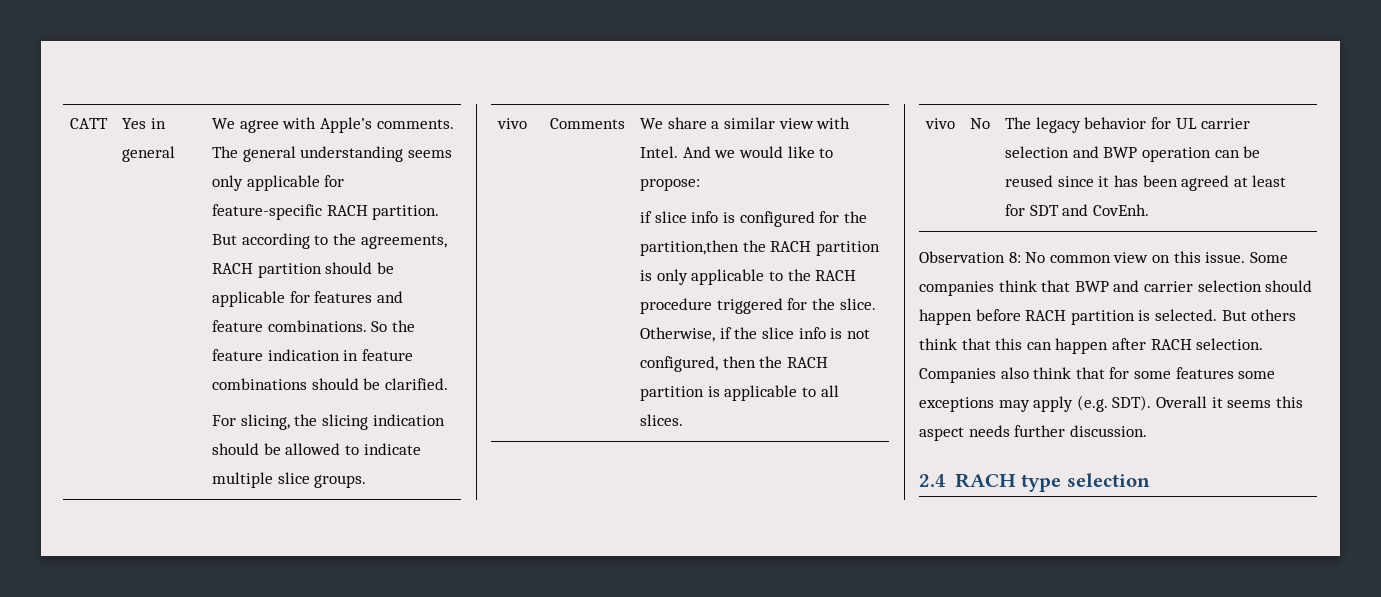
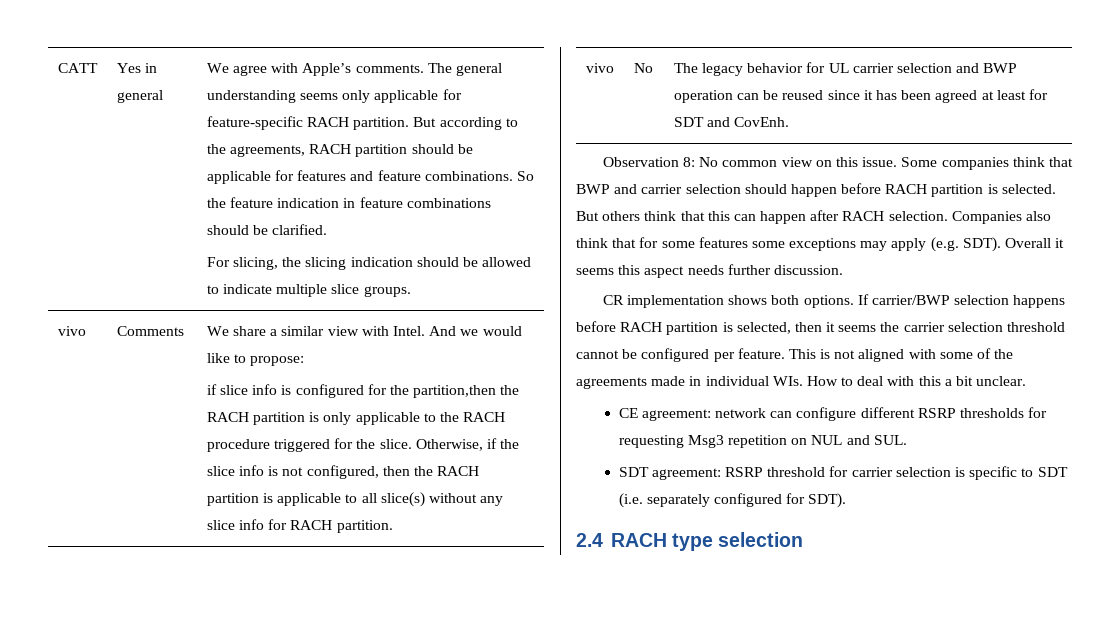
[640,414,684,426] slices. -> [380,492,504,507] [206,519,393,533] slice(s) without any slice info for RACH partition.
(1147, 431) none -> [602,294,1066,308] [576,321,1066,335] [576,348,1014,362] [576,376,1027,389] [618,407,1048,421] [618,435,907,448] [618,466,1068,480] [618,493,847,508] // CR implementation shows both options. If carrier/BWP selection happens before RACH partition is selected, then it seems the carrier selection threshold cannot be configured per feature. This is not aligned with some of the agreements made in individual WIs. How to deal with this a bit unclear. // CE agreement: network can configure different RSRP thresholds for requesting Msg3 repetition on NUL and SUL. // SDT agreement: RSRP threshold for carrier selection is specific to SDT (i.e. separately configured for SDT).

